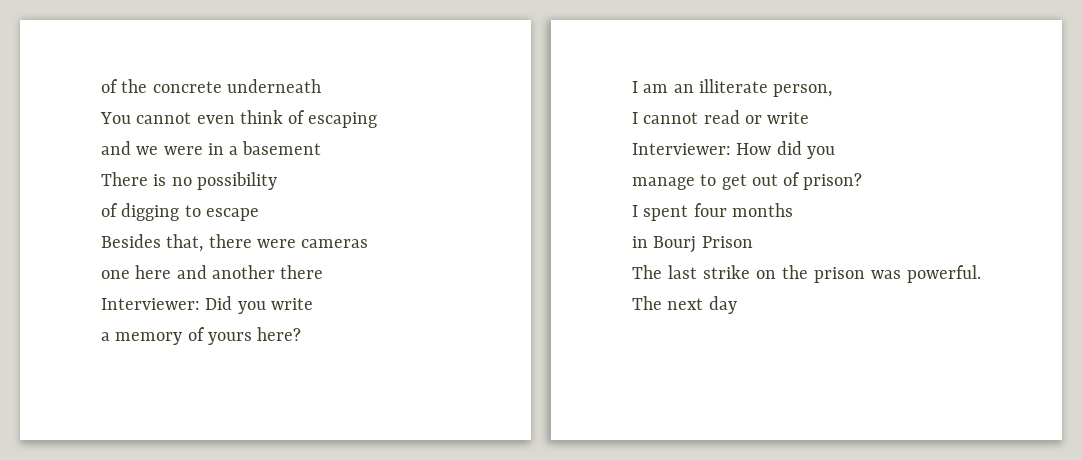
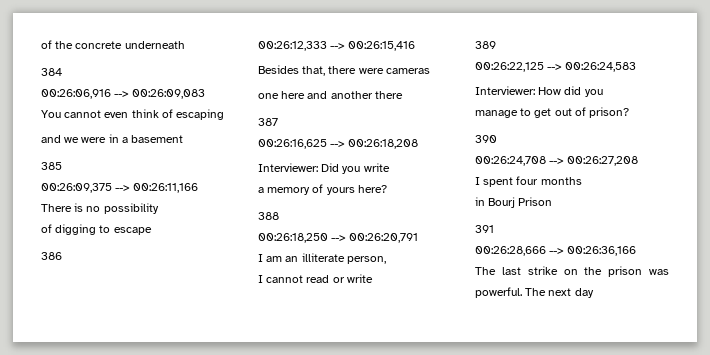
(321, 86) none -> [41,68,62,76] [41,89,206,99] // 384 // 00:26:06,916 --> 00:26:09,083
(322, 148) none -> [41,162,62,170] [41,183,199,193] // 385 // 00:26:09,375 --> 00:26:11,166
(259, 214) none -> [41,252,62,260] [258,41,416,51] // 386 // 00:26:12,333 --> 00:26:15,416
(324, 272) none -> [258,118,278,126] [258,139,419,149] // 387 // 00:26:16,625 --> 00:26:18,208
(302, 334) none -> [258,212,279,220] [258,233,419,243] // 388 // 00:26:18,250 --> 00:26:20,791
(810, 118) none -> [475,41,496,49] [475,62,637,72] // 389 // 00:26:22,125 --> 00:26:24,583
(863, 181) none -> [475,135,497,143] [475,156,639,166] // 390 // 00:26:24,708 --> 00:26:27,208
(753, 242) none -> [475,225,494,233] [475,246,637,256] // 391 // 00:26:28,666 --> 00:26:36,166

